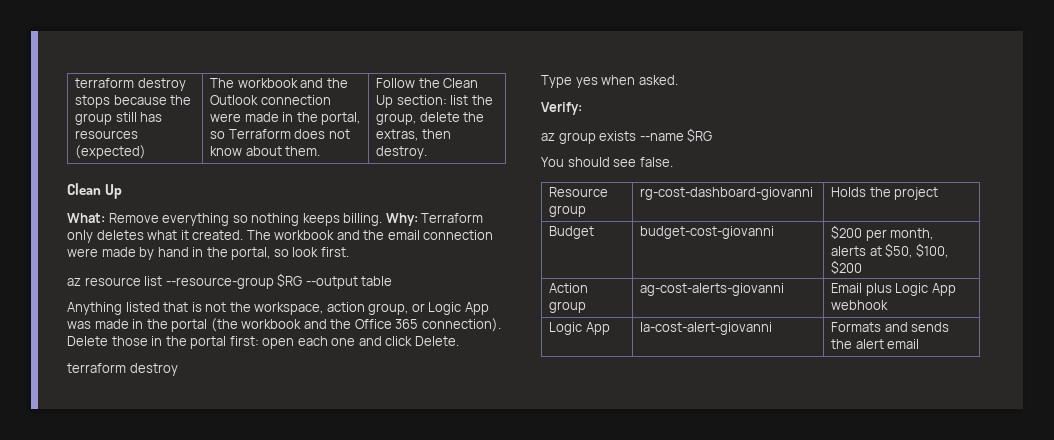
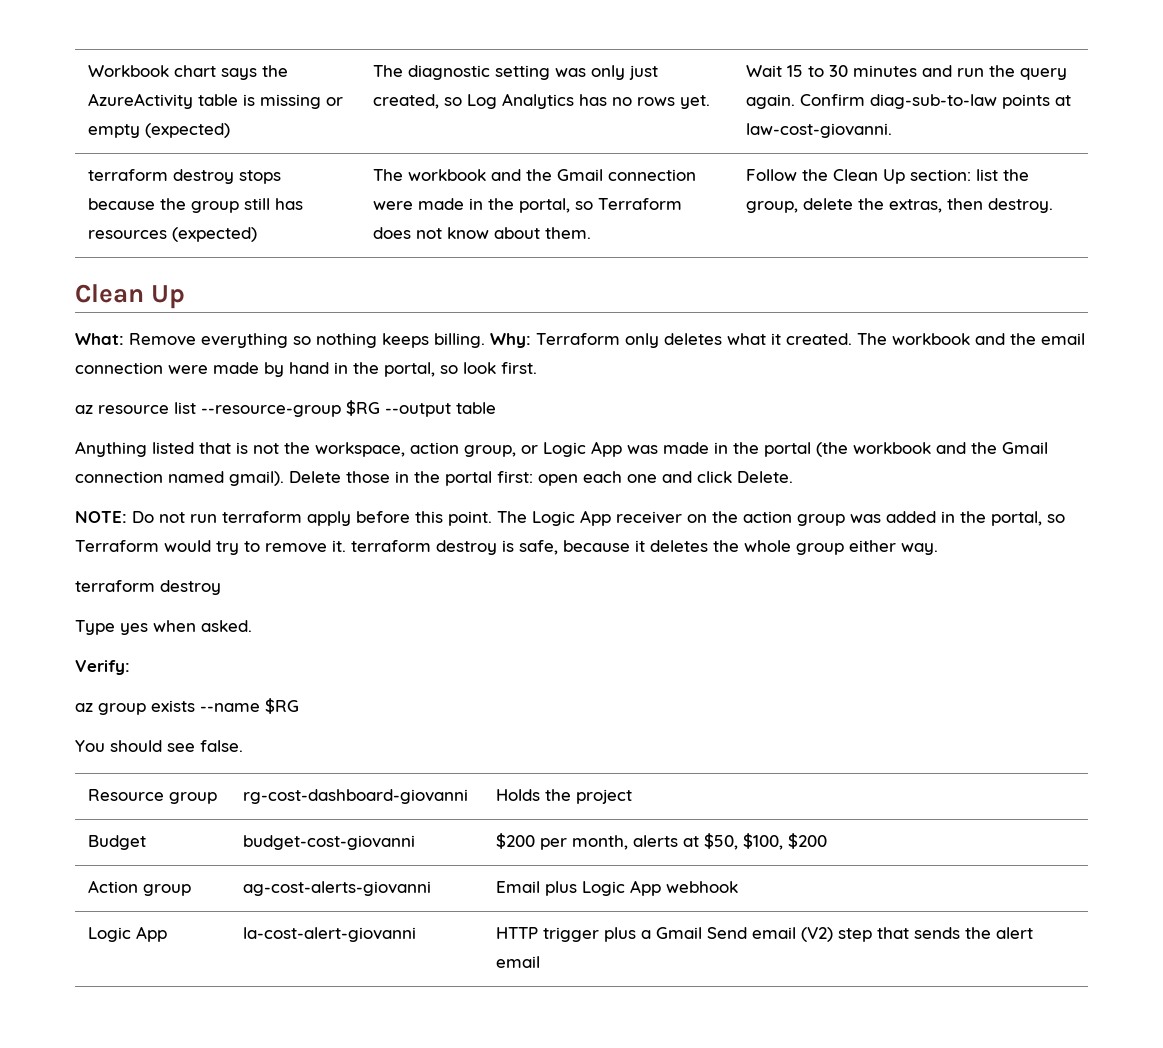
(75, 83) none -> [88,65,289,80] [88,93,344,109] [88,123,231,138] [373,65,659,80] [373,93,711,109] [746,65,1068,80] [746,94,1072,109] [746,123,893,138] Workbook chart says the AzureActivity table is missing or empty (expected) | The diagnostic setting was only just created, so Log Analytics has no rows yet. | Wait 15 to 30 minutes and run the query again. Confirm diag-sub-to-law points at law-cost-giovanni. //
[210,95,259,105] Outlook -> [557,169,604,181] Gmail
[354,318,501,332] Office 365 connection). -> [1002,442,1048,454] [75,471,284,486] Gmail connection named gmail).
(459, 341) none -> [75,510,1065,526] [75,540,938,555] // NOTE: Do not run terraform apply before this point. The Logic App receiver on the action group was added in the portal, so Terraform would try to remove it. terraform destroy is safe, because it deletes the whole group either way.
[831,322,908,332] Formats and -> [496,927,910,942] HTTP trigger plus a Gmail Send email (V2) step that

